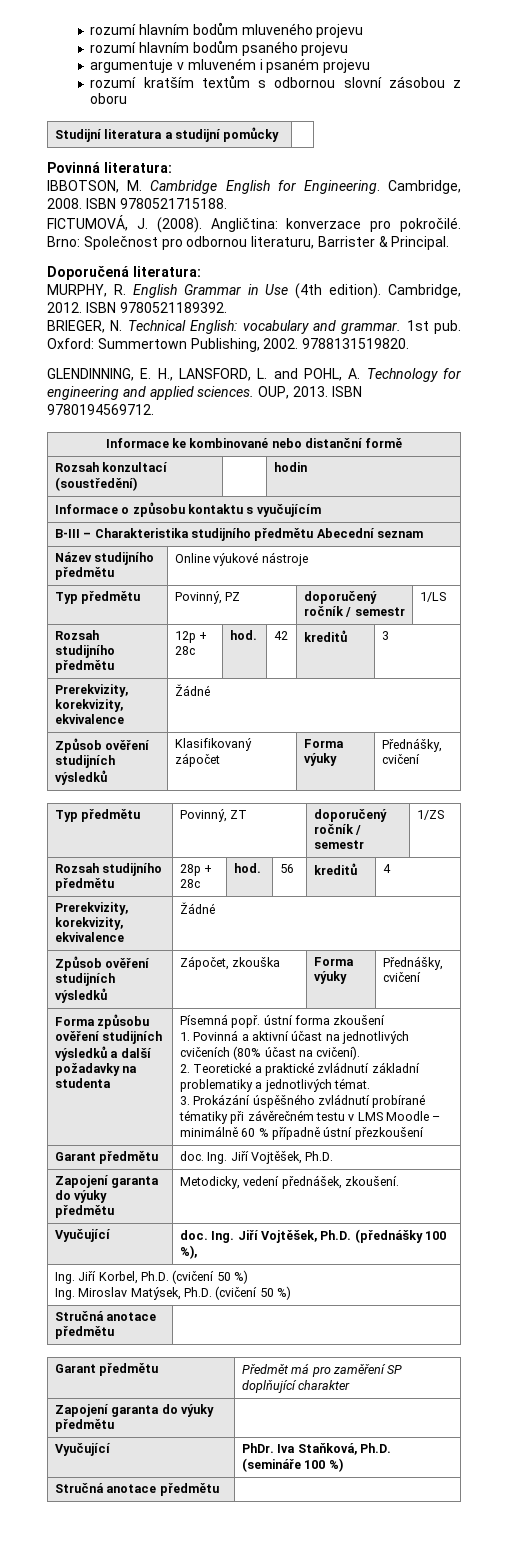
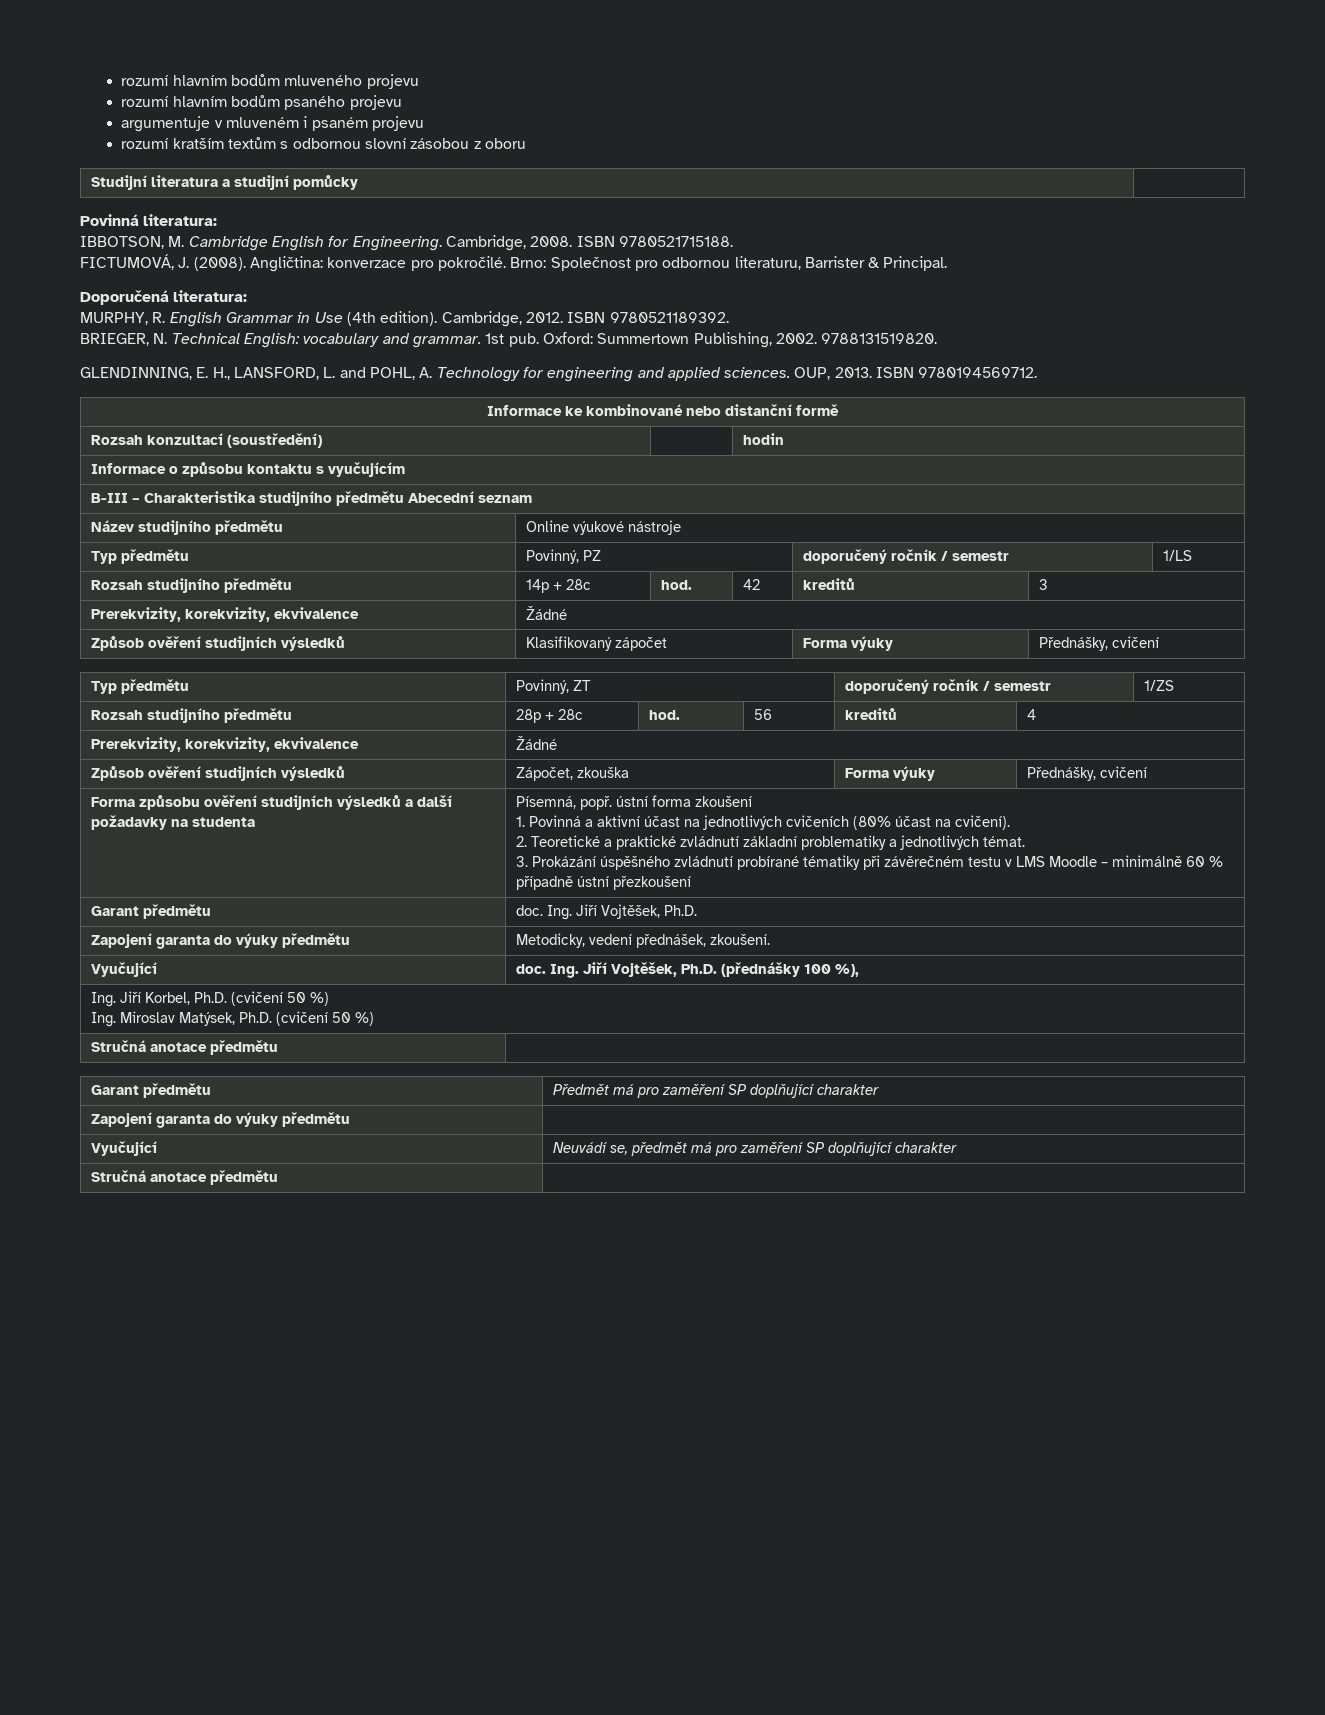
[174,631,196,643] 12p -> [526,579,550,593] 14p
[179,1014,228,1025] Písemná -> [516,796,577,809] Písemná,
[241,1443,391,1455] [241,1458,343,1472] PhDr. Iva Staňková, Ph.D. (semináře 100 %) -> [553,1142,958,1156] Neuvádí se, předmět má pro zaměření SP doplňující charakter

